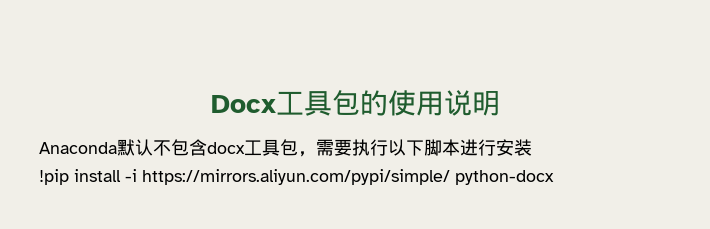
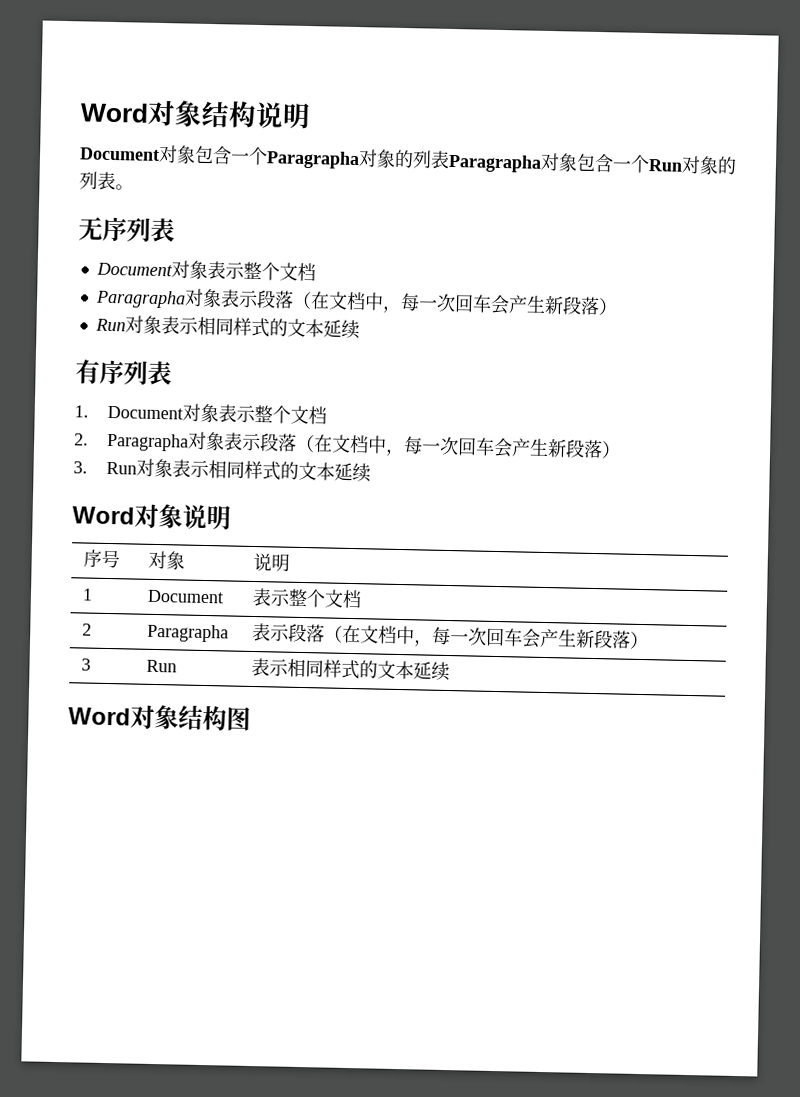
[210,90,500,116] [39,139,532,157] [39,169,554,185] Docx工具包的使用说明 // Anaconda默认不包含docx工具包，需要执行以下脚本进行安装 // !pip install -i https://mirrors.aliyun.com/pypi/simple/ python-docx -> [80,99,311,130] [79,144,737,175] [79,171,134,191] [78,216,175,243] [95,260,316,282] [94,288,618,316] [94,315,360,340] [75,359,172,386] [74,403,328,425] [74,431,622,459] [73,458,372,483] [72,503,231,530] [82,549,120,569] [147,550,185,570] [252,552,290,572] [81,588,93,601] [146,589,224,604] [251,587,362,609] [81,623,92,636] [146,623,229,643] [251,622,649,650] [80,658,91,671] [145,659,177,673] [250,657,450,682] [68,704,251,731] Word对象结构说明 // Document对象包含一个Paragrapha对象的列表Paragrapha对象包含一个Run对象的列表。 // 无序列表 // Document对象表示整个文档 // Paragrapha对象表示段落（在文档中，每一次回车会产生新段落） // Run对象表示相同样式的文本延续 // 有序列表 // 1. Document对象表示整个文档 // 2. Paragrapha对象表示段落（在文档中，每一次回车会产生新段落） // 3. Run对象表示相同样式的文本延续 // Word对象说明 // 序号 | 对象 | 说明 // 1 | Document | 表示整个文档 // 2 | Paragrapha | 表示段落（在文档中，每一次回车会产生新段落） // 3 | Run | 表示相同样式的文本延续 // Word对象结构图

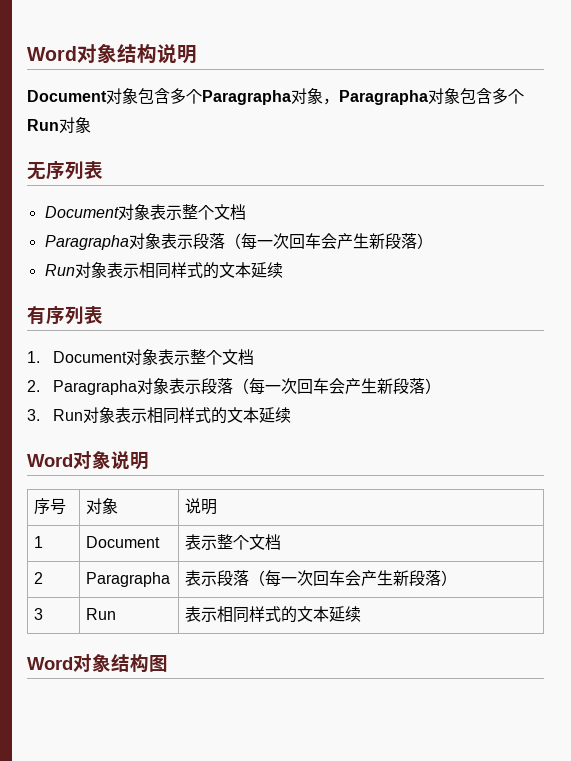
[230,152,250,163] 一 -> [170,88,186,104] 多
[394,149,450,169] 的列表 -> [323,98,339,105] ，
[612,160,632,171] 一 -> [492,88,508,104] 多
[717,156,737,175] [79,171,134,191] 的列表。 -> (91, 125) none
[309,291,401,313] 在文档中， -> (241, 241) none
[313,434,406,457] 在文档中， -> (250, 386) none
[341,624,433,647] 在文档中， -> (265, 578) none

